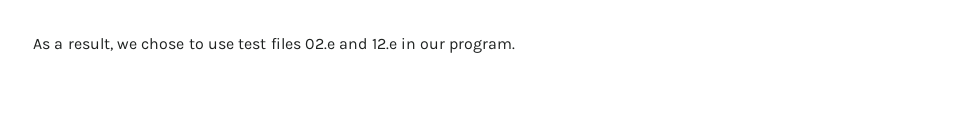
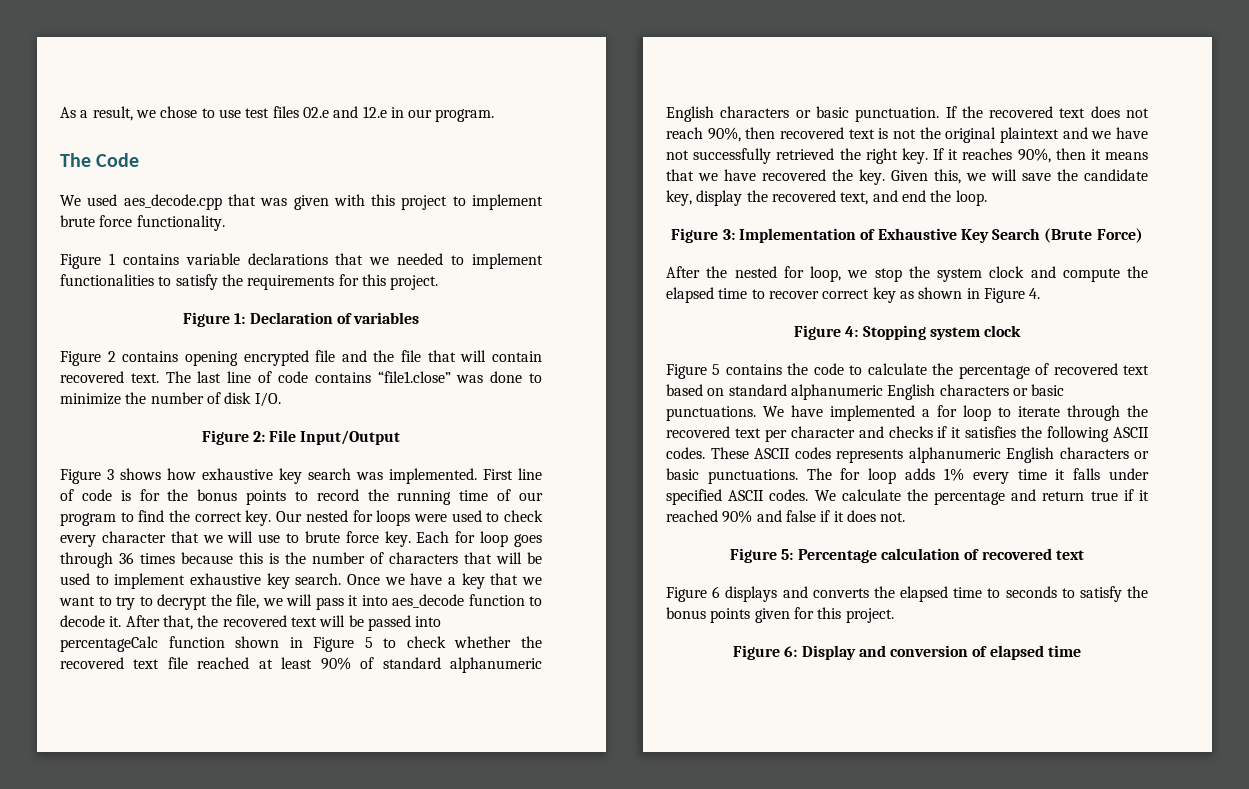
(516, 46) none -> [60,153,140,167] [60,194,543,210] [60,215,225,231] [60,253,544,269] [60,274,439,290] [182,312,420,327] [60,350,542,366] [60,371,542,383] [60,392,281,407] [201,430,401,445] [60,468,542,484] [60,489,543,505] [60,510,543,526] [60,531,543,547] [60,552,542,568] [60,573,543,589] [59,594,542,610] [60,615,442,631] [60,636,542,652] [60,657,542,673] [666,106,1149,122] [666,127,1148,143] [666,148,1148,164] [666,169,1148,185] [666,190,987,206] [671,228,1143,243] [666,266,1148,282] [666,287,1041,303] [793,325,1022,340] [666,363,1149,379] [666,384,1065,400] [666,405,1148,421] [666,426,1149,442] [666,447,1149,463] [666,468,1149,484] [666,489,1149,505] [666,510,906,523] [730,548,1084,563] [666,586,1148,602] [666,607,894,623] [732,645,1082,660] // The Code // We used aes_decode.cpp that was given with this project to implement brute force functionality. // Figure 1 contains variable declarations that we needed to implement functionalities to satisfy the requirements for this project. // Figure 1: Declaration of variables // Figure 2 contains opening encrypted file and the file that will contain recovered text. The last line of code contains “file1.close” was done to minimize the number of disk I/O. // Figure 2: File Input/Output // Figure 3 shows how exhaustive key search was implemented. First line of code is for the bonus points to record the running time of our program to find the correct key. Our nested for loops were used to check every character that we will use to brute force key. Each for loop goes through 36 times because this is the number of characters that will be used to implement exhaustive key search. Once we have a key that we want to try to decrypt the file, we will pass it into aes_decode function to decode it. After that, the recovered text will be passed into percentageCalc function shown in Figure 5 to check whether the recovered text file reached at least 90% of standard alphanumeric English characters or basic punctuation. If the recovered text does not reach 90%, then recovered text is not the original plaintext and we have not successfully retrieved the right key. If it reaches 90%, then it means that we have recovered the key. Given this, we will save the candidate key, display the recovered text, and end the loop. // Figure 3: Implementation of Exhaustive Key Search (Brute Force) // After the nested for loop, we stop the system clock and compute the elapsed time to recover correct key as shown in Figure 4. // Figure 4: Stopping system clock // Figure 5 contains the code to calculate the percentage of recovered text based on standard alphanumeric English characters or basic punctuations. We have implemented a for loop to iterate through the recovered text per character and checks if it satisfies the following ASCII codes. These ASCII codes represents alphanumeric English characters or basic punctuations. The for loop adds 1% every time it falls under specified ASCII codes. We calculate the percentage and return true if it reached 90% and false if it does not. // Figure 5: Percentage calculation of recovered text // Figure 6 displays and converts the elapsed time to seconds to satisfy the bonus points given for this project. // Figure 6: Display and conversion of elapsed time

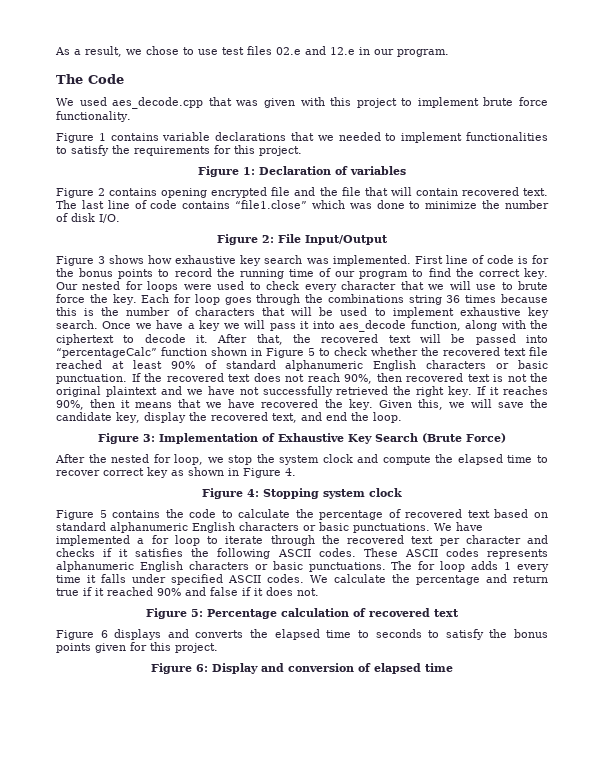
(451, 377) none -> [311,200,345,209] which
(379, 537) none -> [89,294,108,303] the
(113, 560) none -> [305,294,442,305] the combinations string
[490,573,543,585] [59,594,259,610] that we want to try to decrypt the file, -> (221, 325) none
[468,594,525,606] function -> [410,320,548,331] [56,334,114,345] function, along with the ciphertext
[60,636,158,652] percentageCalc -> [56,347,157,358] “percentageCalc”
[943,468,964,481] 1% -> [504,562,512,570] 1

